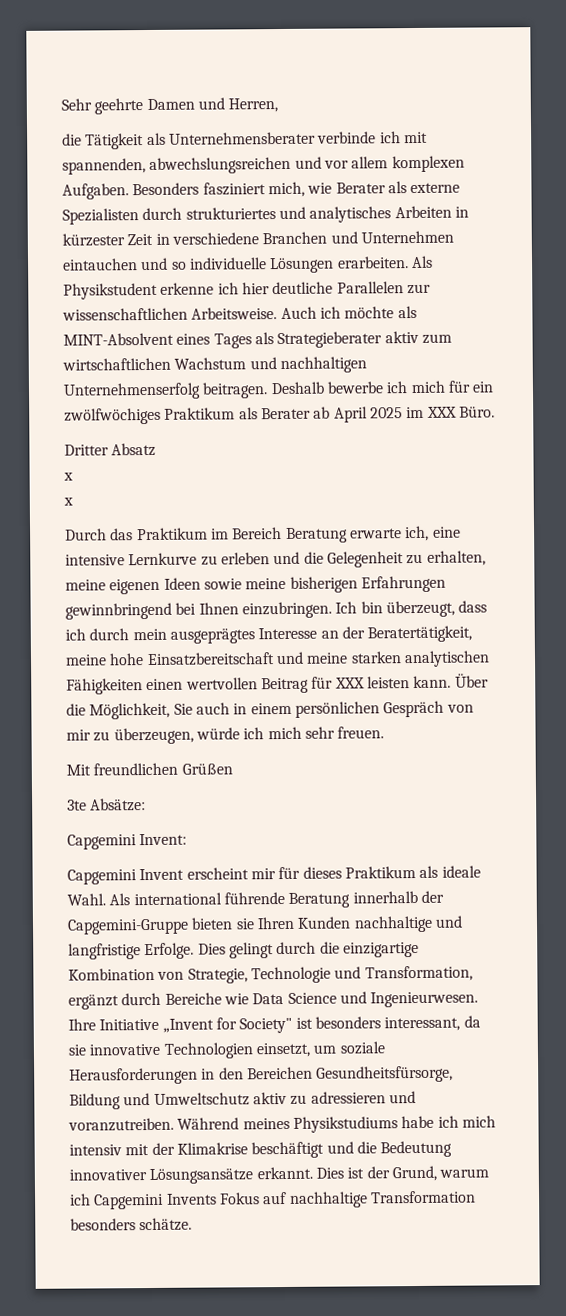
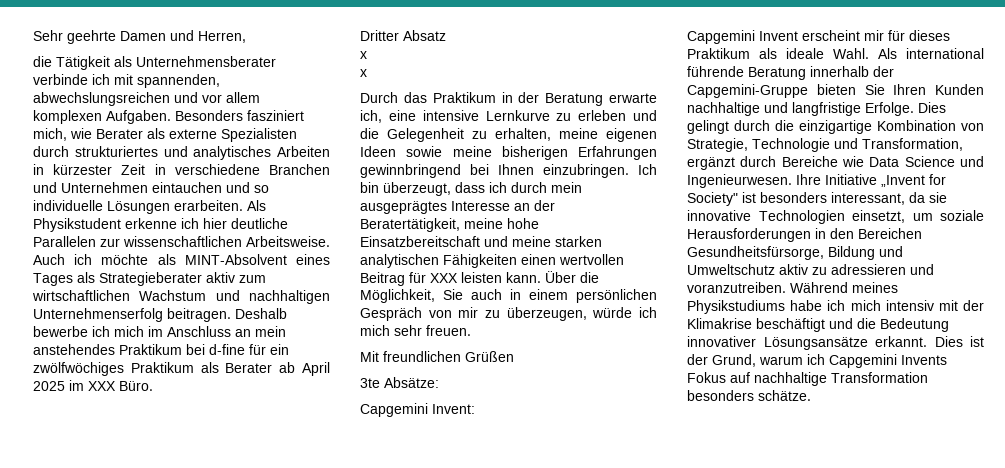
(446, 387) none -> [148,326,286,337] [33,344,245,355] im Anschluss an mein anstehendes Praktikum bei d-fine
[210,527,283,540] im Bereich -> [501,92,540,103] in der
[235,918,255,930] sie -> [864,84,885,95] Sie

